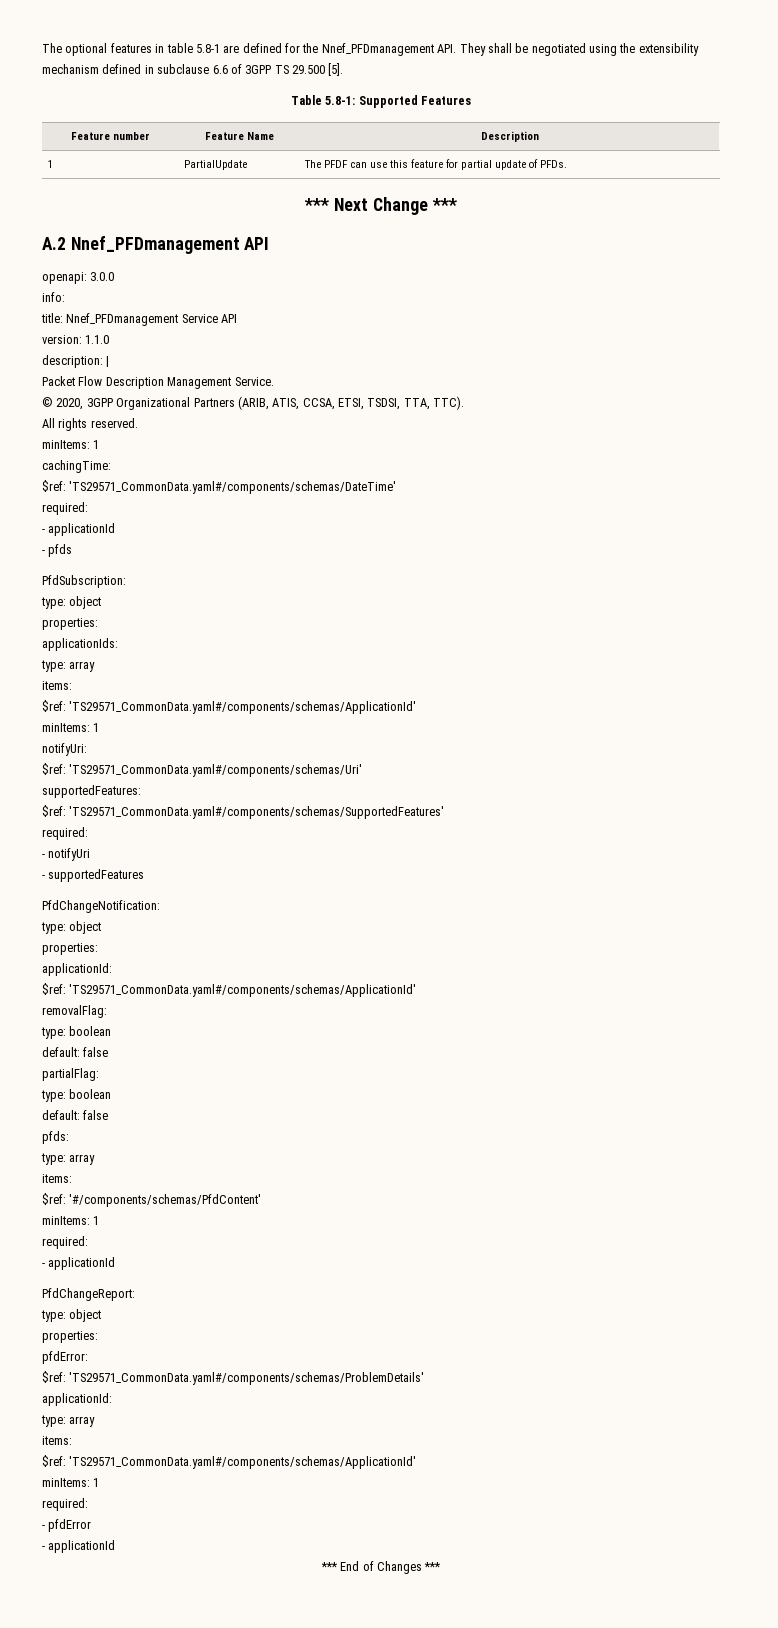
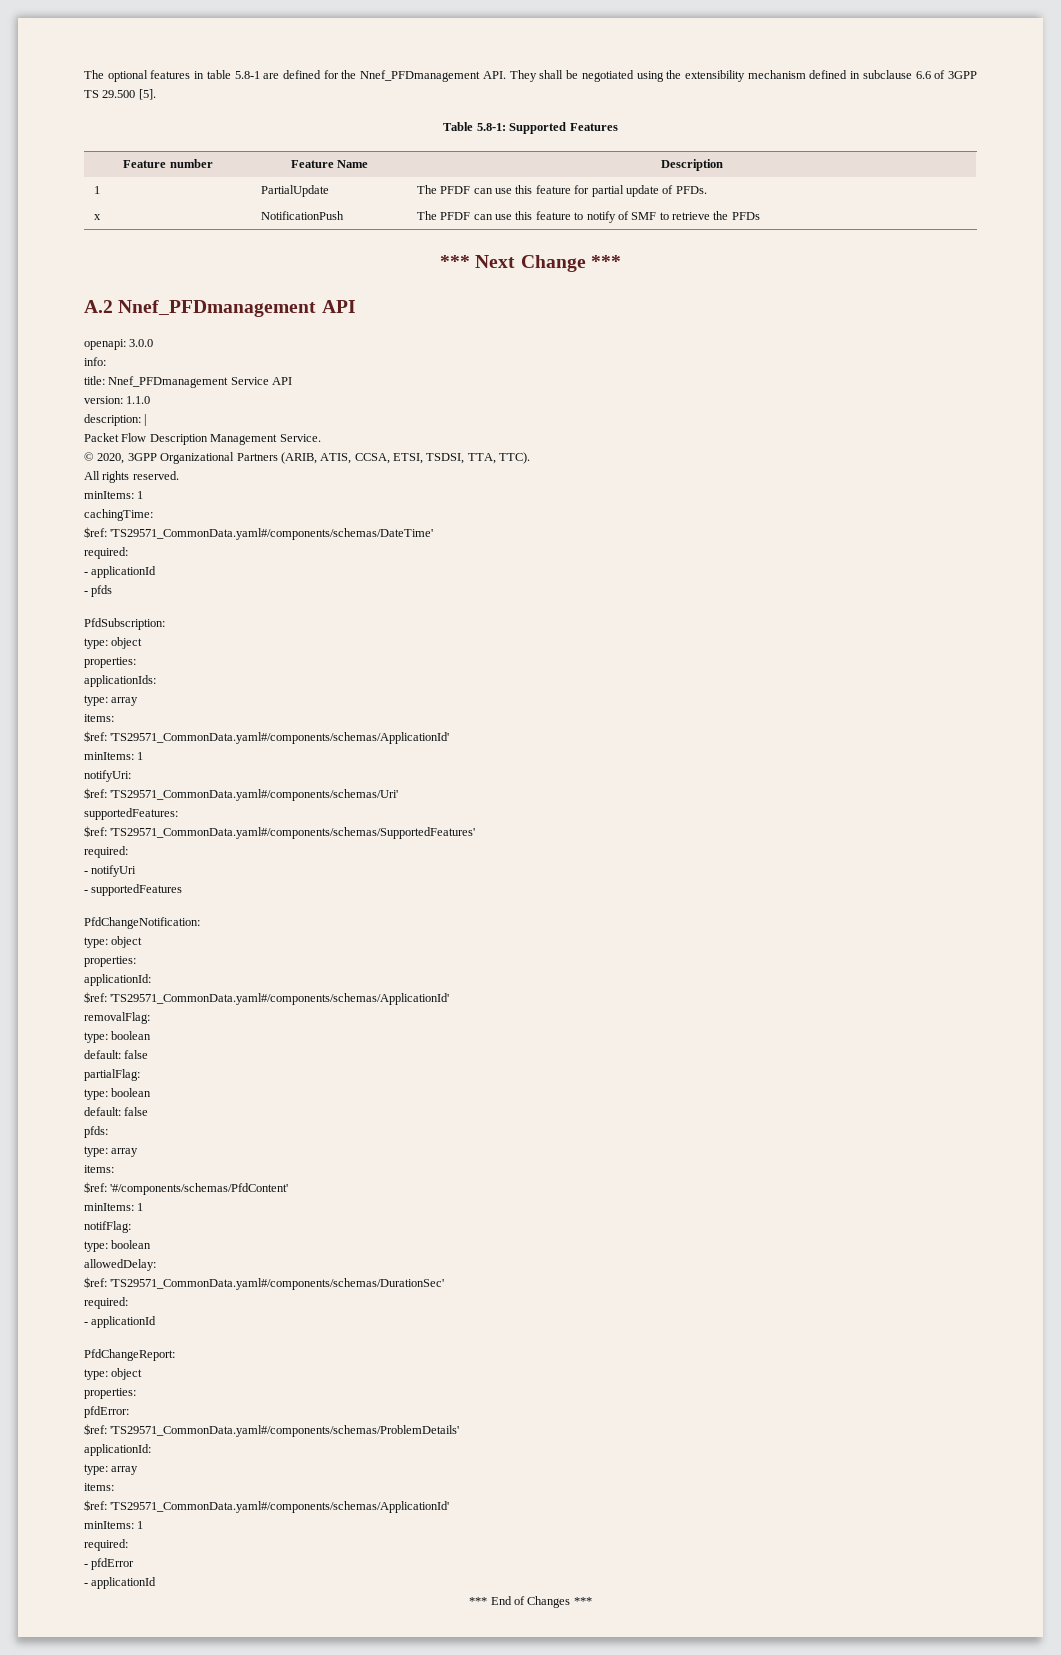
(567, 164) none -> [93,214,101,220] [260,211,344,220] [416,211,760,223] // x | NotificationPush | The PFDF can use this feature to notify of SMF to retrieve the PFDs
(100, 1220) none -> [84,1221,131,1233] [84,1240,152,1252] [84,1259,156,1271] [84,1277,445,1290] // notifFlag: // type: boolean // allowedDelay: // $ref: 'TS29571_CommonData.yaml#/components/schemas/DurationSec'

